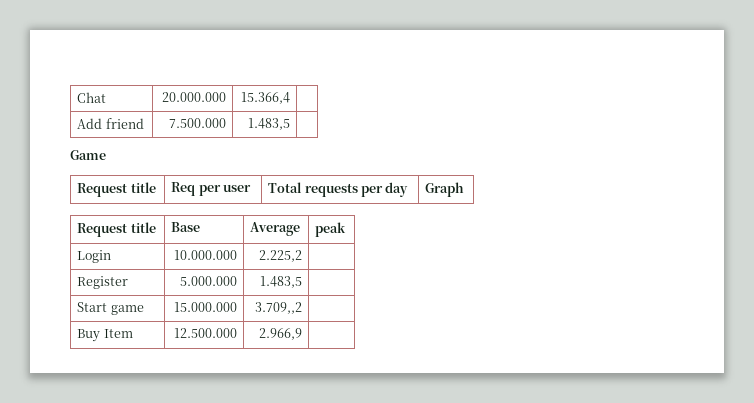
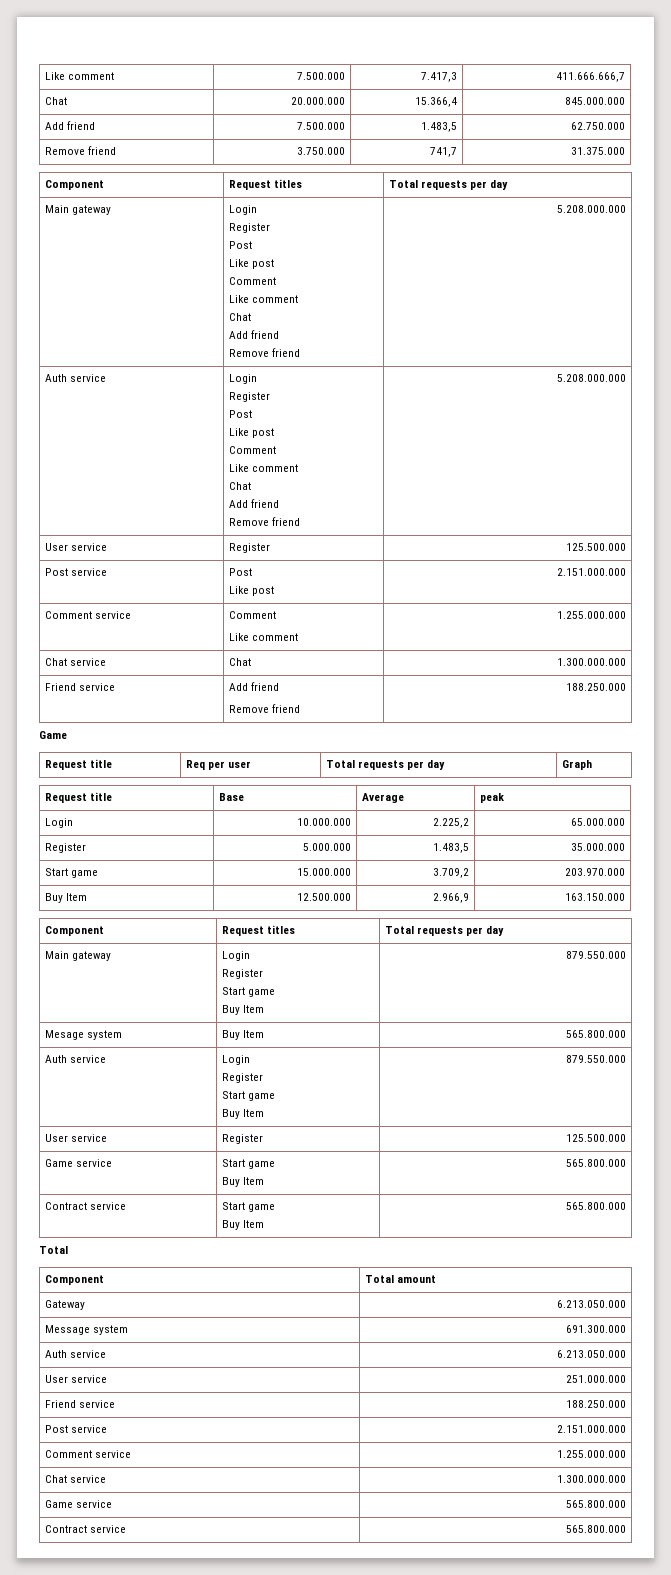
(77, 97) none -> [44,72,114,80] [297,72,346,80] [421,72,458,82] [556,72,626,82] Like comment | 7.500.000 | 7.417,3 | 411.666.666,7 //
(290, 98) none -> [565,97,626,105] 845.000.000
(290, 124) none -> [571,122,626,130] [44,146,116,155] [297,147,346,155] [430,147,458,157] [571,147,626,155] [44,180,104,190] [228,179,302,190] [388,180,508,190] [44,205,111,215] [228,205,257,215] [228,223,270,233] [228,241,252,249] [228,259,274,269] [228,277,276,285] [228,295,298,303] [228,313,251,321] [228,330,279,339] [228,348,300,357] [557,205,627,213] [44,374,106,382] [228,374,257,384] [228,392,270,402] [228,410,252,418] [228,428,274,438] [228,446,276,454] [228,464,298,472] [228,482,251,490] [228,499,279,508] [228,517,300,526] [557,374,627,382] [44,543,107,551] [228,543,270,553] [566,543,627,551] [44,568,107,576] [228,568,252,576] [228,586,274,596] [557,568,627,576] [44,611,131,619] [228,611,276,619] [228,633,298,641] [557,611,627,619] [44,658,106,666] [228,658,251,666] [557,658,627,666] [44,683,115,691] [228,682,279,691] [228,704,300,713] [566,683,627,691] 62.750.000 // Remove friend | 3.750.000 | 741,7 | 31.375.000 // Component | Request titles | Total requests per day // Main gateway | Login // Register // Post // Like post // Comment // Like comment // Chat // Add friend // Remove friend | 5.208.000.000 // Auth service | Login // Register // Post // Like post // Comment // Like comment // Chat // Add friend // Remove friend | 5.208.000.000 // User service | Register | 125.500.000 // Post service | Post // Like post | 2.151.000.000 // Comment service | Comment // Like comment | 1.255.000.000 // Chat service | Chat | 1.300.000.000 // Friend service | Add friend // Remove friend | 188.250.000
(302, 256) none -> [571,818,626,826] 65.000.000
(302, 282) none -> [571,843,626,851] 35.000.000
[254,302,302,314] 3.709,,2 | -> [433,868,470,878] [565,868,626,876] 3.709,2 | 203.970.000
(302, 334) none -> [565,893,626,901] [44,926,104,936] [221,925,295,936] [384,926,504,936] [44,951,111,961] [221,951,250,961] [221,969,263,979] [221,987,275,997] [221,1005,264,1015] [566,951,627,959] [44,1030,122,1040] [221,1030,264,1040] [566,1030,627,1038] [44,1055,106,1063] [221,1055,250,1065] [221,1073,263,1083] [221,1091,275,1101] [221,1109,264,1119] [566,1055,627,1063] [44,1134,107,1142] [221,1134,263,1144] [566,1134,627,1142] [44,1159,112,1167] [221,1159,275,1169] [221,1177,264,1187] [566,1159,627,1167] [44,1202,126,1210] [221,1202,275,1212] [221,1220,264,1230] [566,1202,627,1210] [39,1246,68,1254] [44,1275,104,1285] [364,1275,436,1283] [44,1300,85,1310] [557,1300,627,1308] [44,1325,128,1335] [566,1325,627,1333] [44,1350,106,1358] [557,1350,627,1358] [44,1375,107,1383] [566,1375,627,1383] [44,1400,115,1408] [566,1400,627,1408] [44,1425,107,1433] [557,1425,627,1433] [44,1450,131,1458] [557,1450,627,1458] [44,1475,106,1483] [557,1475,627,1483] [44,1500,112,1508] [566,1500,627,1508] [44,1525,126,1533] [566,1525,627,1533] 163.150.000 // Component | Request titles | Total requests per day // Main gateway | Login // Register // Start game // Buy Item | 879.550.000 // Mesage system | Buy Item | 565.800.000 // Auth service | Login // Register // Start game // Buy Item | 879.550.000 // User service | Register | 125.500.000 // Game service | Start game // Buy Item | 565.800.000 // Contract service | Start game // Buy Item | 565.800.000 // Total // Component | Total amount // Gateway | 6.213.050.000 // Message system | 691.300.000 // Auth service | 6.213.050.000 // User service | 251.000.000 // Friend service | 188.250.000 // Post service | 2.151.000.000 // Comment service | 1.255.000.000 // Chat service | 1.300.000.000 // Game service | 565.800.000 // Contract service | 565.800.000

